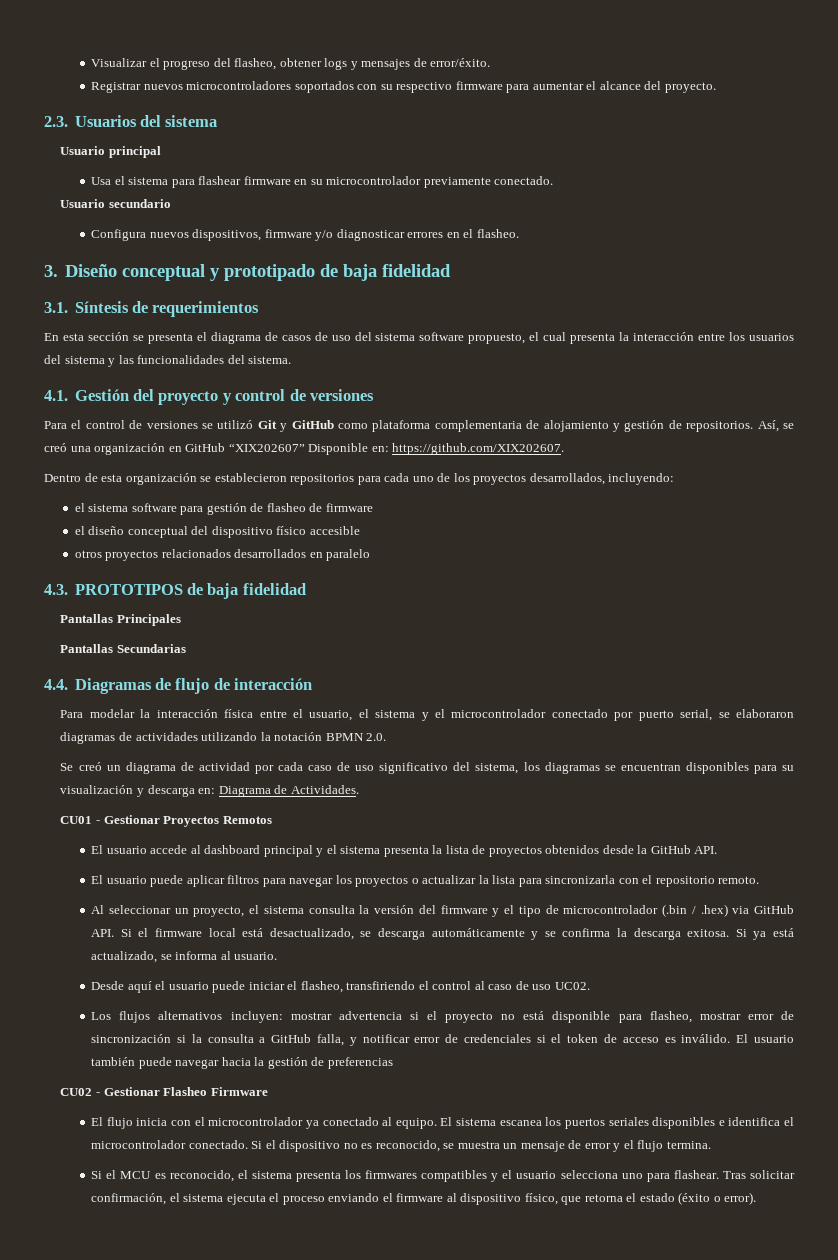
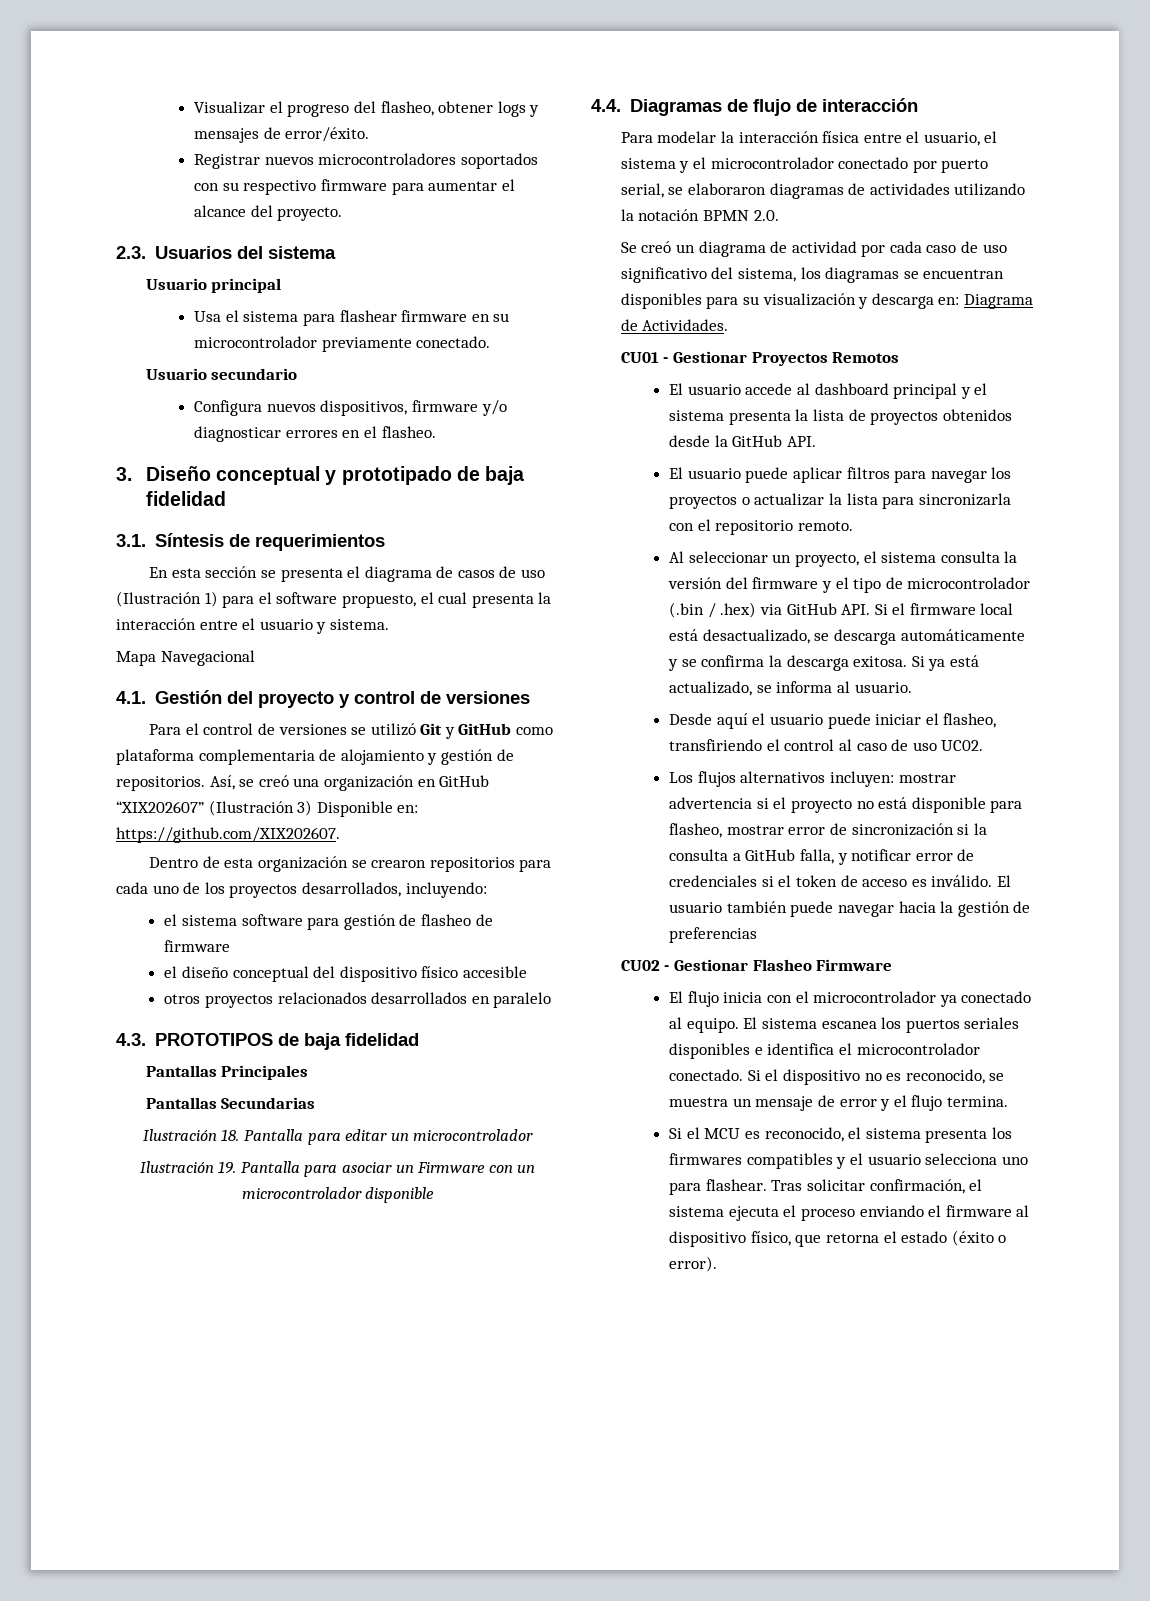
[354,332,416,341] del sistema -> [116,591,272,608] (Ilustración 1) para el
[729,332,795,341] [44,355,245,367] los usuarios del sistema y las funcionalidades del -> [242,618,327,634] el usuario y
(292, 360) none -> [116,650,255,666] // Mapa Navegacional
(305, 447) none -> [208,800,313,816] (Ilustración 3)
[214,473,287,482] establecieron -> [371,860,427,868] crearon
(186, 648) none -> [142,1129,534,1145] [139,1161,536,1177] [241,1187,435,1203] // Ilustración 18. Pantalla para editar un microcontrolador // Ilustración 19. Pantalla para asociar un Firmware con un microcontrolador disponible

